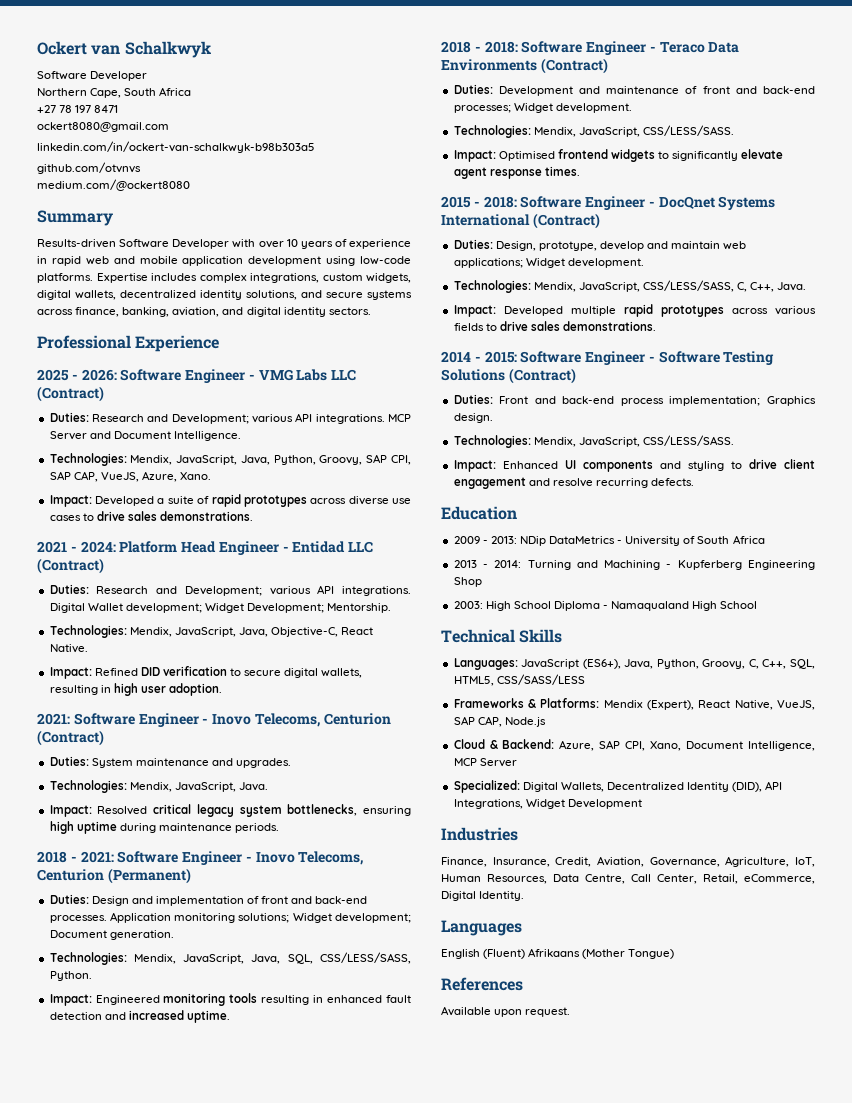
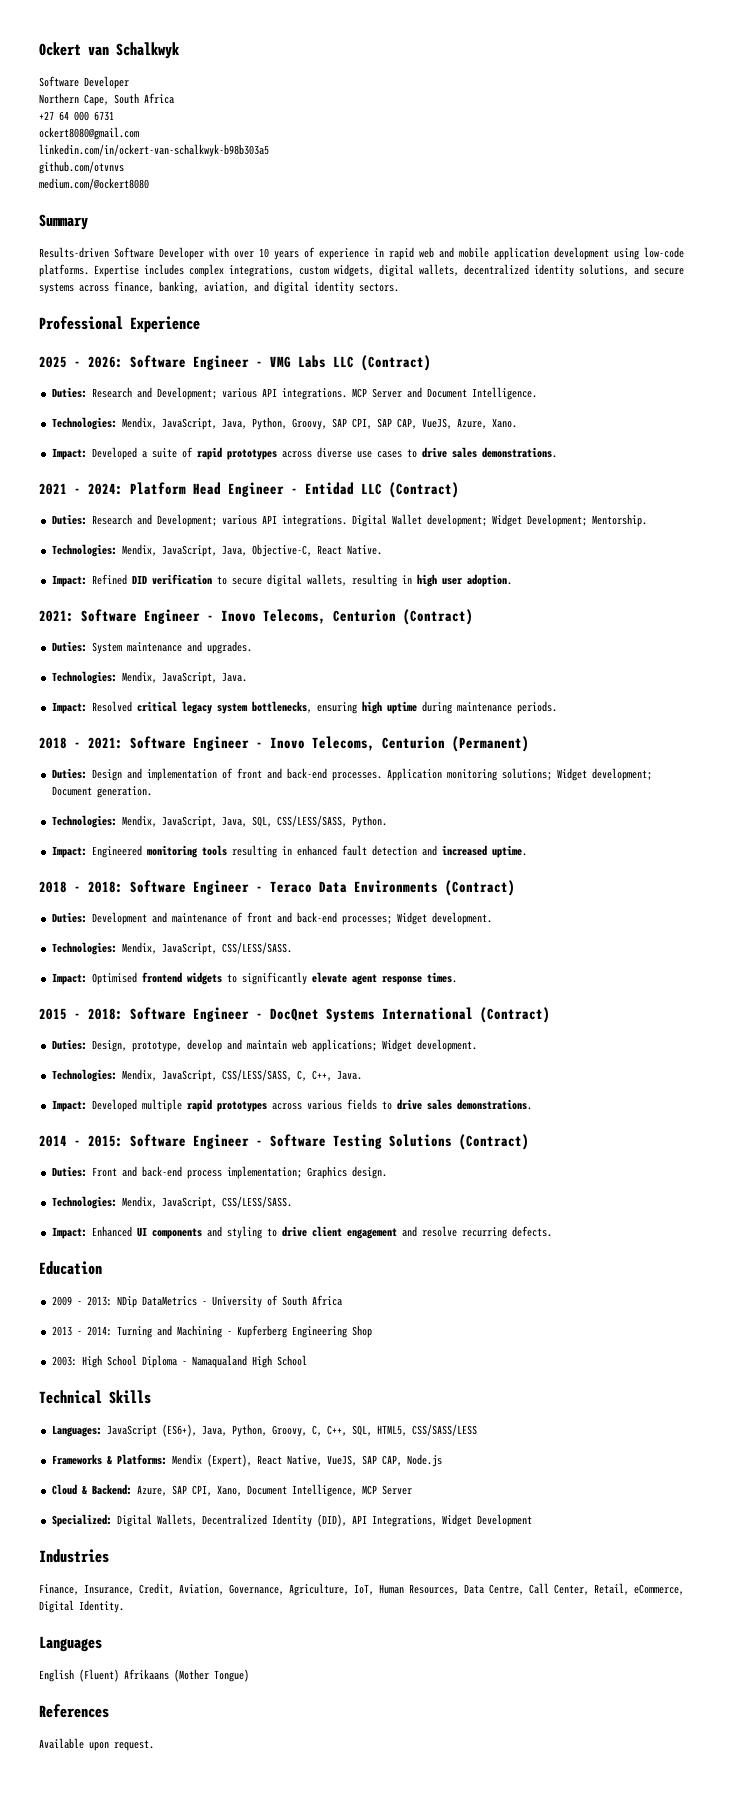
[59,105,119,113] 78 197 8471 -> [59,111,114,121] 64 000 6731

